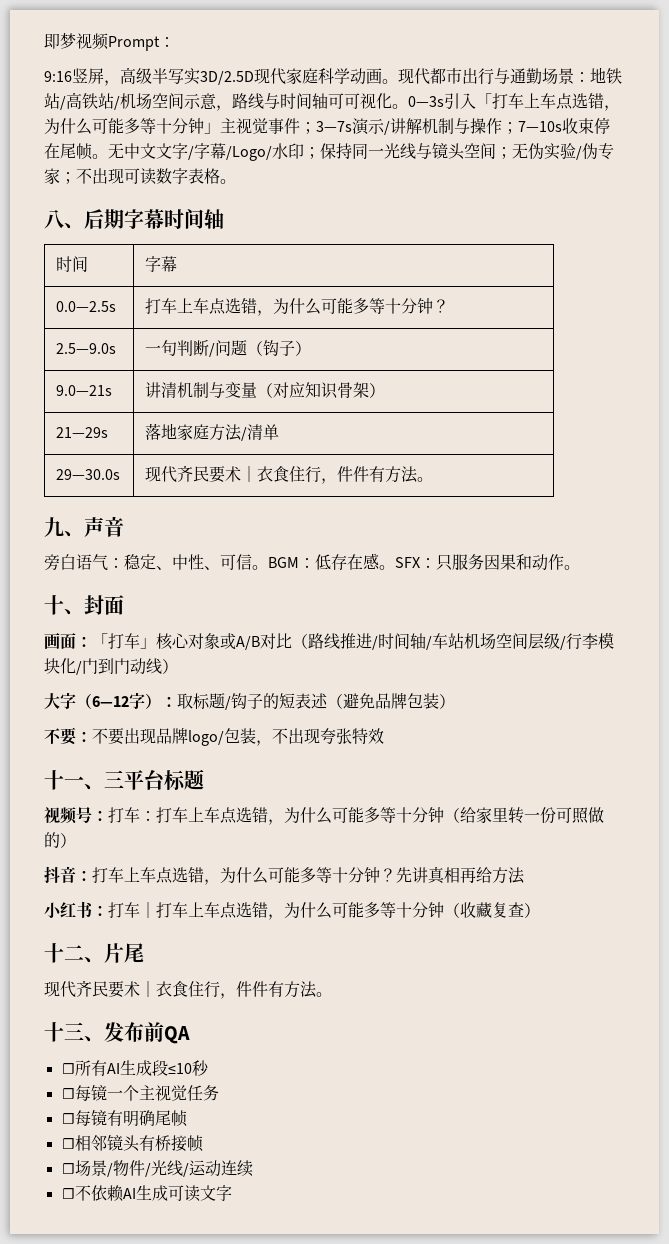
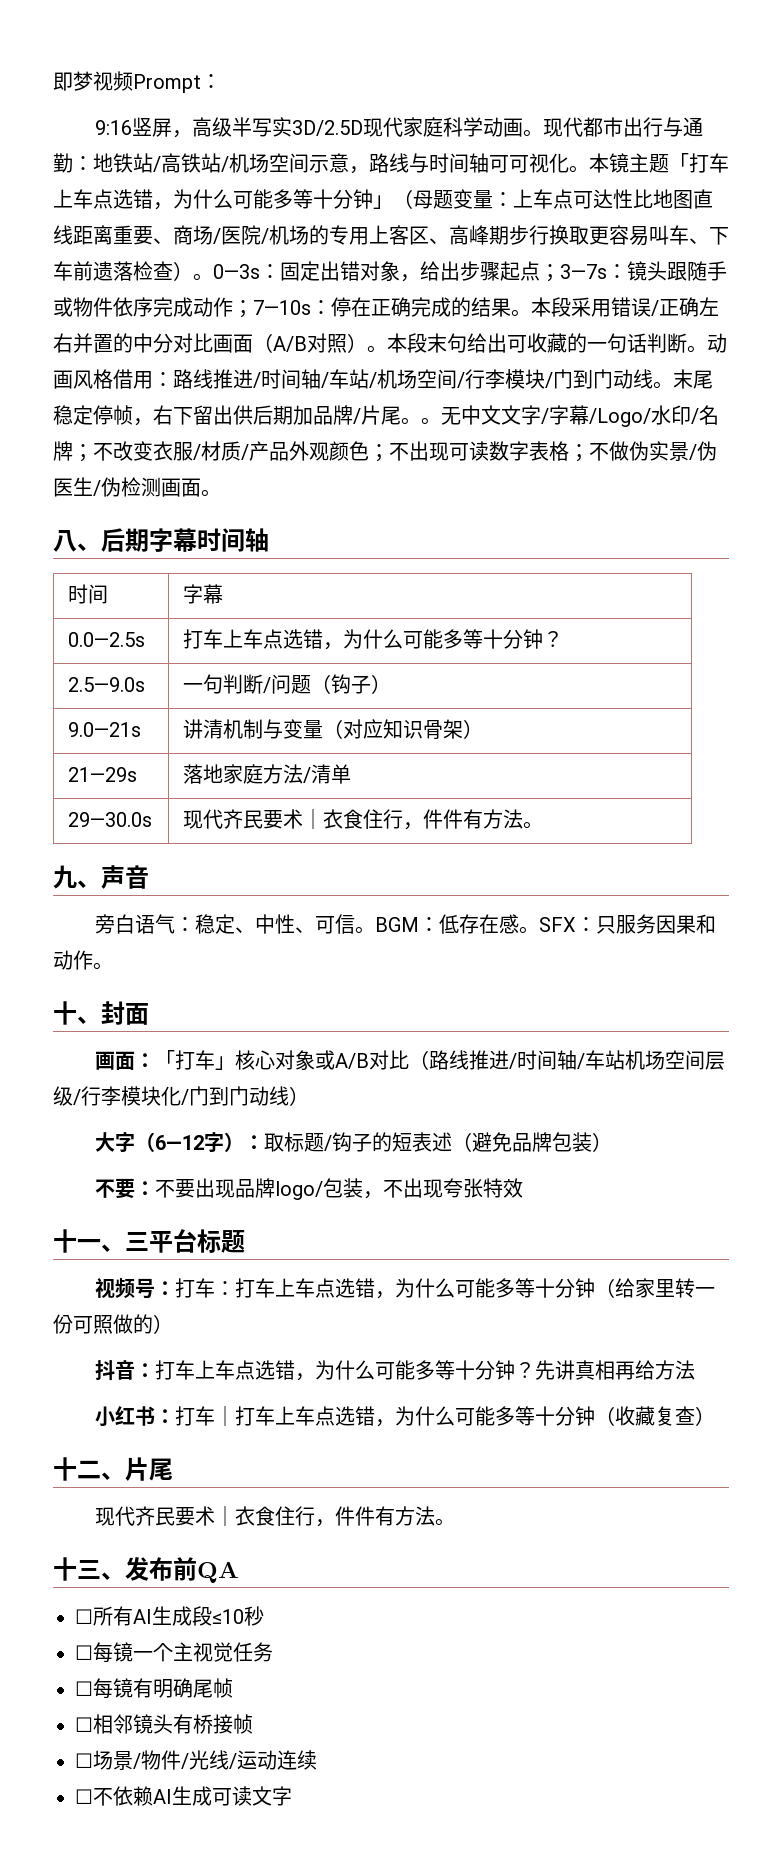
[542,68,574,84] 场景 -> (73, 163) none
[408,93,476,110] 0—3s引入 -> [589,153,669,173] 本镜主题
[220,117,610,135] [44,143,93,160] 主视觉事件；3—7s演示/讲解机制与操作；7—10s收束停在尾帧 -> [393,189,713,209] [53,225,729,246] [53,261,727,282] [53,297,719,318] [53,333,727,353] [53,369,713,389] [53,405,421,426] （母题变量：上车点可达性比地图直线距离重要、商场/医院/机场的专用上客区、高峰期步行换取更容易叫车、下车前遗落检查）。0—3s：固定出错对象，给出步骤起点；3—7s：镜头跟随手或物件依序完成动作；7—10s：停在正确完成的结果。本段采用错误/正确左右并置的中分对比画面（A/B对照）。本段末句给出可收藏的一句话判断。动画风格借用：路线推进/时间轴/车站/机场空间/行李模块/门到门动线。末尾稳定停帧，右下留出供后期加品牌/片尾。
[304,142,614,160] [44,168,60,185] ；保持同一光线与镜头空间；无伪实验/伪专家 -> [691,405,719,425] [53,441,369,462] /名牌；不改变衣服/材质/产品外观颜色
(220, 176) none -> [569,441,717,462] [53,477,201,497] ；不做伪实景/伪医生/伪检测画面

